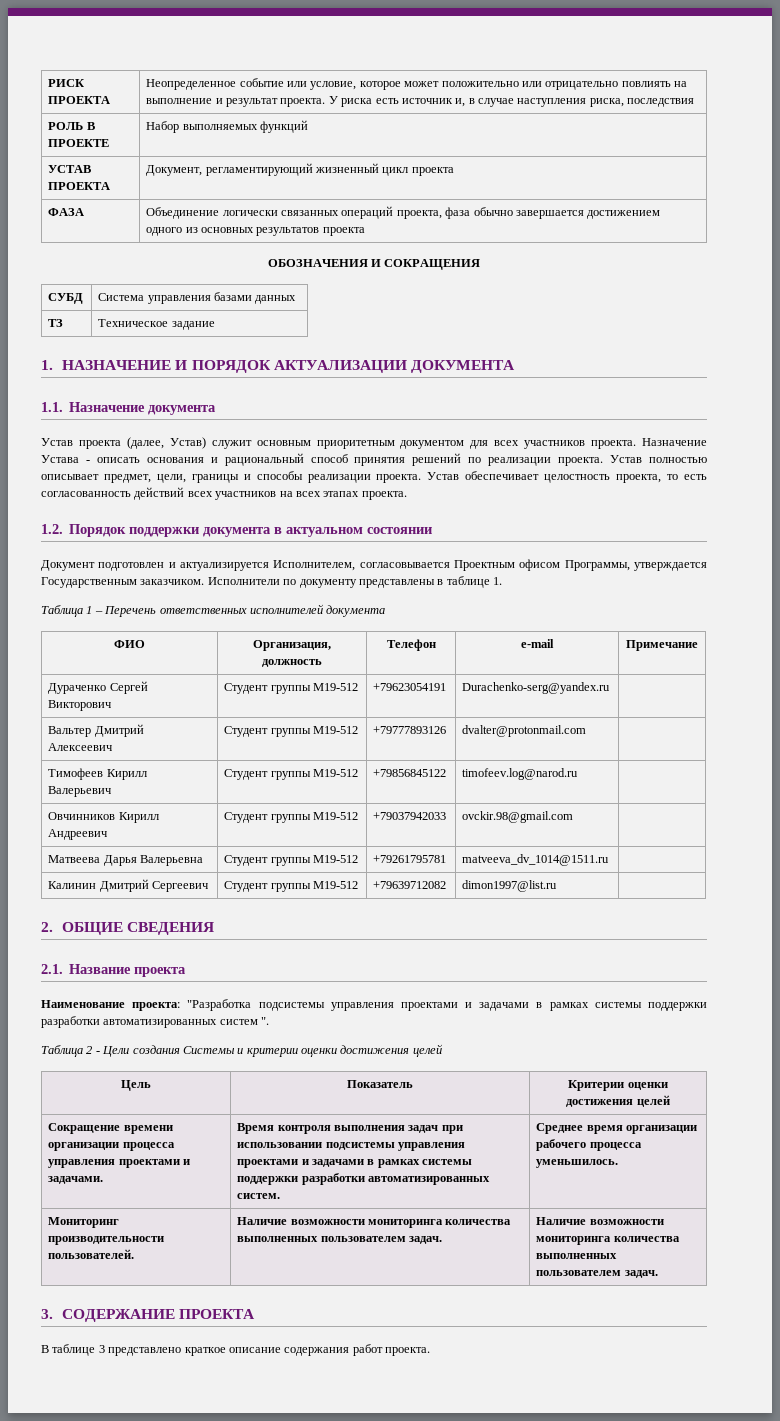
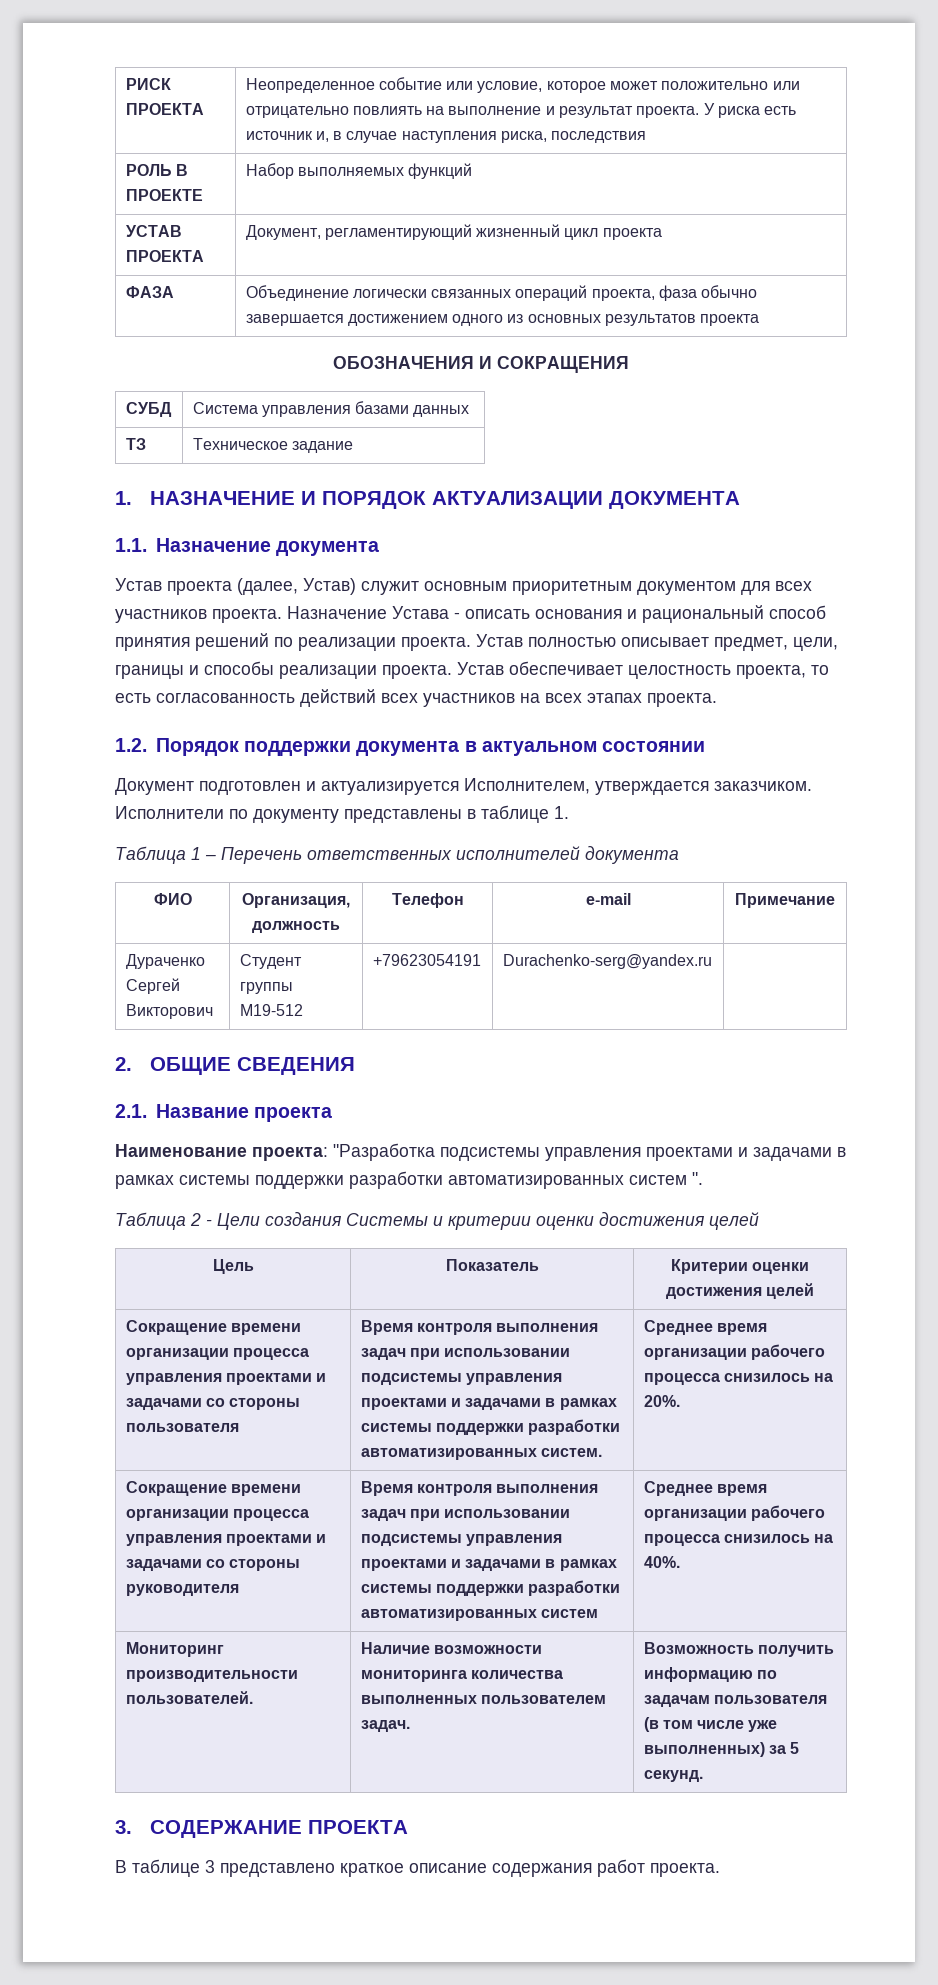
[359,559,707,571] [41,577,137,588] согласовывается Проектным офисом Программы, утверждается Государственным -> [595,781,709,795] утверждается
[48,724,144,737] [48,743,113,751] [224,726,359,737] [373,726,447,734] [462,725,587,737] [48,768,147,780] [48,786,112,797] [224,769,359,780] [373,769,447,777] [462,768,579,780] [48,812,159,823] [48,829,108,840] [224,812,359,823] [373,812,447,820] [462,811,574,823] [48,855,204,866] [224,855,359,866] [373,855,447,863] [462,854,610,866] [48,879,209,892] [224,881,359,892] [373,881,447,889] [462,880,558,892] // Вальтер Дмитрий Алексеевич | Студент группы М19-512 | +79777893126 | dvalter@protonmail.com | // Тимофеев Кирилл Валерьевич | Студент группы М19-512 | +79856845122 | timofeev.log@narod.ru | // Овчинников Кирилл Андреевич | Студент группы М19-512 | +79037942033 | ovckir.98@gmail.com | // Матвеева Дарья Валерьевна | Студент группы М19-512 | +79261795781 | matveeva_dv_1014@1511.ru | // Калинин Дмитрий Сергеевич | Студент группы М19-512 | +79639712082 | dimon1997@list.ru | -> (712, 961) none
[48,1176,104,1184] задачами. -> [125,1398,301,1410] [125,1423,239,1432] задачами со стороны пользователя
[536,1159,619,1168] уменьшилось. -> [723,1373,834,1382] [643,1395,680,1407] [125,1481,301,1496] [125,1509,309,1521] [125,1534,327,1546] [125,1559,301,1571] [125,1584,239,1596] [360,1481,599,1496] [360,1509,571,1521] [360,1534,562,1546] [360,1559,617,1571] [360,1580,621,1596] [360,1609,598,1621] [643,1481,767,1496] [643,1505,825,1521] [643,1534,834,1546] [643,1556,680,1568] снизилось на 20%. // Сокращение времени организации процесса управления проектами и задачами со стороны руководителя | Время контроля выполнения задач при использовании подсистемы управления проектами и задачами в рамках системы поддержки разработки автоматизированных систем | Среднее время организации рабочего процесса снизилось на 40%.
[536,1217,664,1225] [536,1236,680,1245] [536,1253,618,1259] [536,1270,658,1278] Наличие возможности мониторинга количества выполненных пользователем задач. -> [643,1642,834,1657] [643,1667,777,1682] [643,1695,827,1707] [643,1717,778,1732] [643,1742,800,1757] [643,1770,703,1782] Возможность получить информацию по задачам пользователя (в том числе уже выполненных) за 5 секунд.

